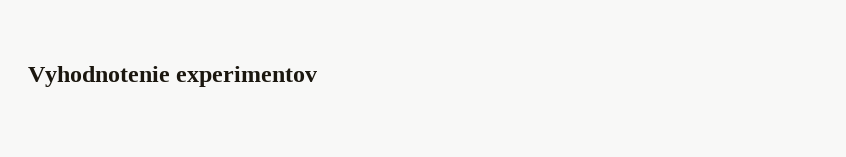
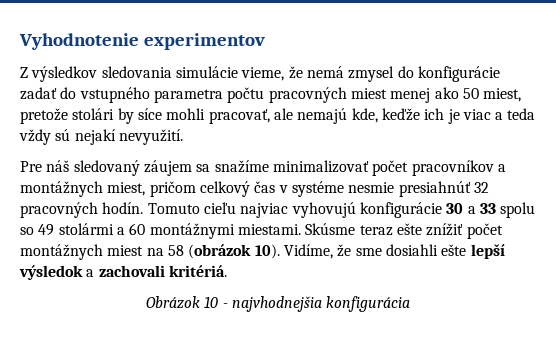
(318, 76) none -> [20,66,500,82] [20,87,522,103] [20,108,536,124] [19,129,183,145] [20,160,506,176] [20,181,489,197] [20,202,536,218] [20,223,503,239] [20,244,505,260] [19,265,227,280] [145,296,411,312] // Z výsledkov sledovania simulácie vieme, že nemá zmysel do konfigurácie zadať do vstupného parametra počtu pracovných miest menej ako 50 miest, pretože stolári by síce mohli pracovať, ale nemajú kde, keďže ich je viac a teda vždy sú nejakí nevyužití. // Pre náš sledovaný záujem sa snažíme minimalizovať počet pracovníkov a montážnych miest, pričom celkový čas v systéme nesmie presiahnúť 32 pracovných hodín. Tomuto cieľu najviac vyhovujú konfigurácie 30 a 33 spolu so 49 stolármi a 60 montážnymi miestami. Skúsme teraz ešte znížiť počet montážnych miest na 58 (obrázok 10). Vidíme, že sme dosiahli ešte lepší výsledok a zachovali kritériá. // Obrázok 10 - najvhodnejšia konfigurácia

